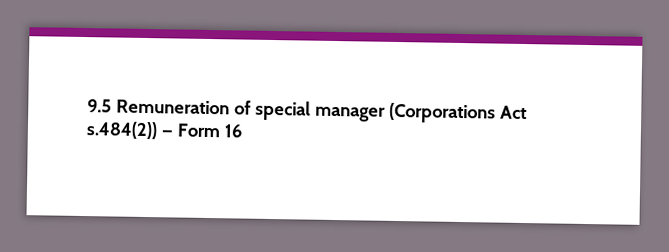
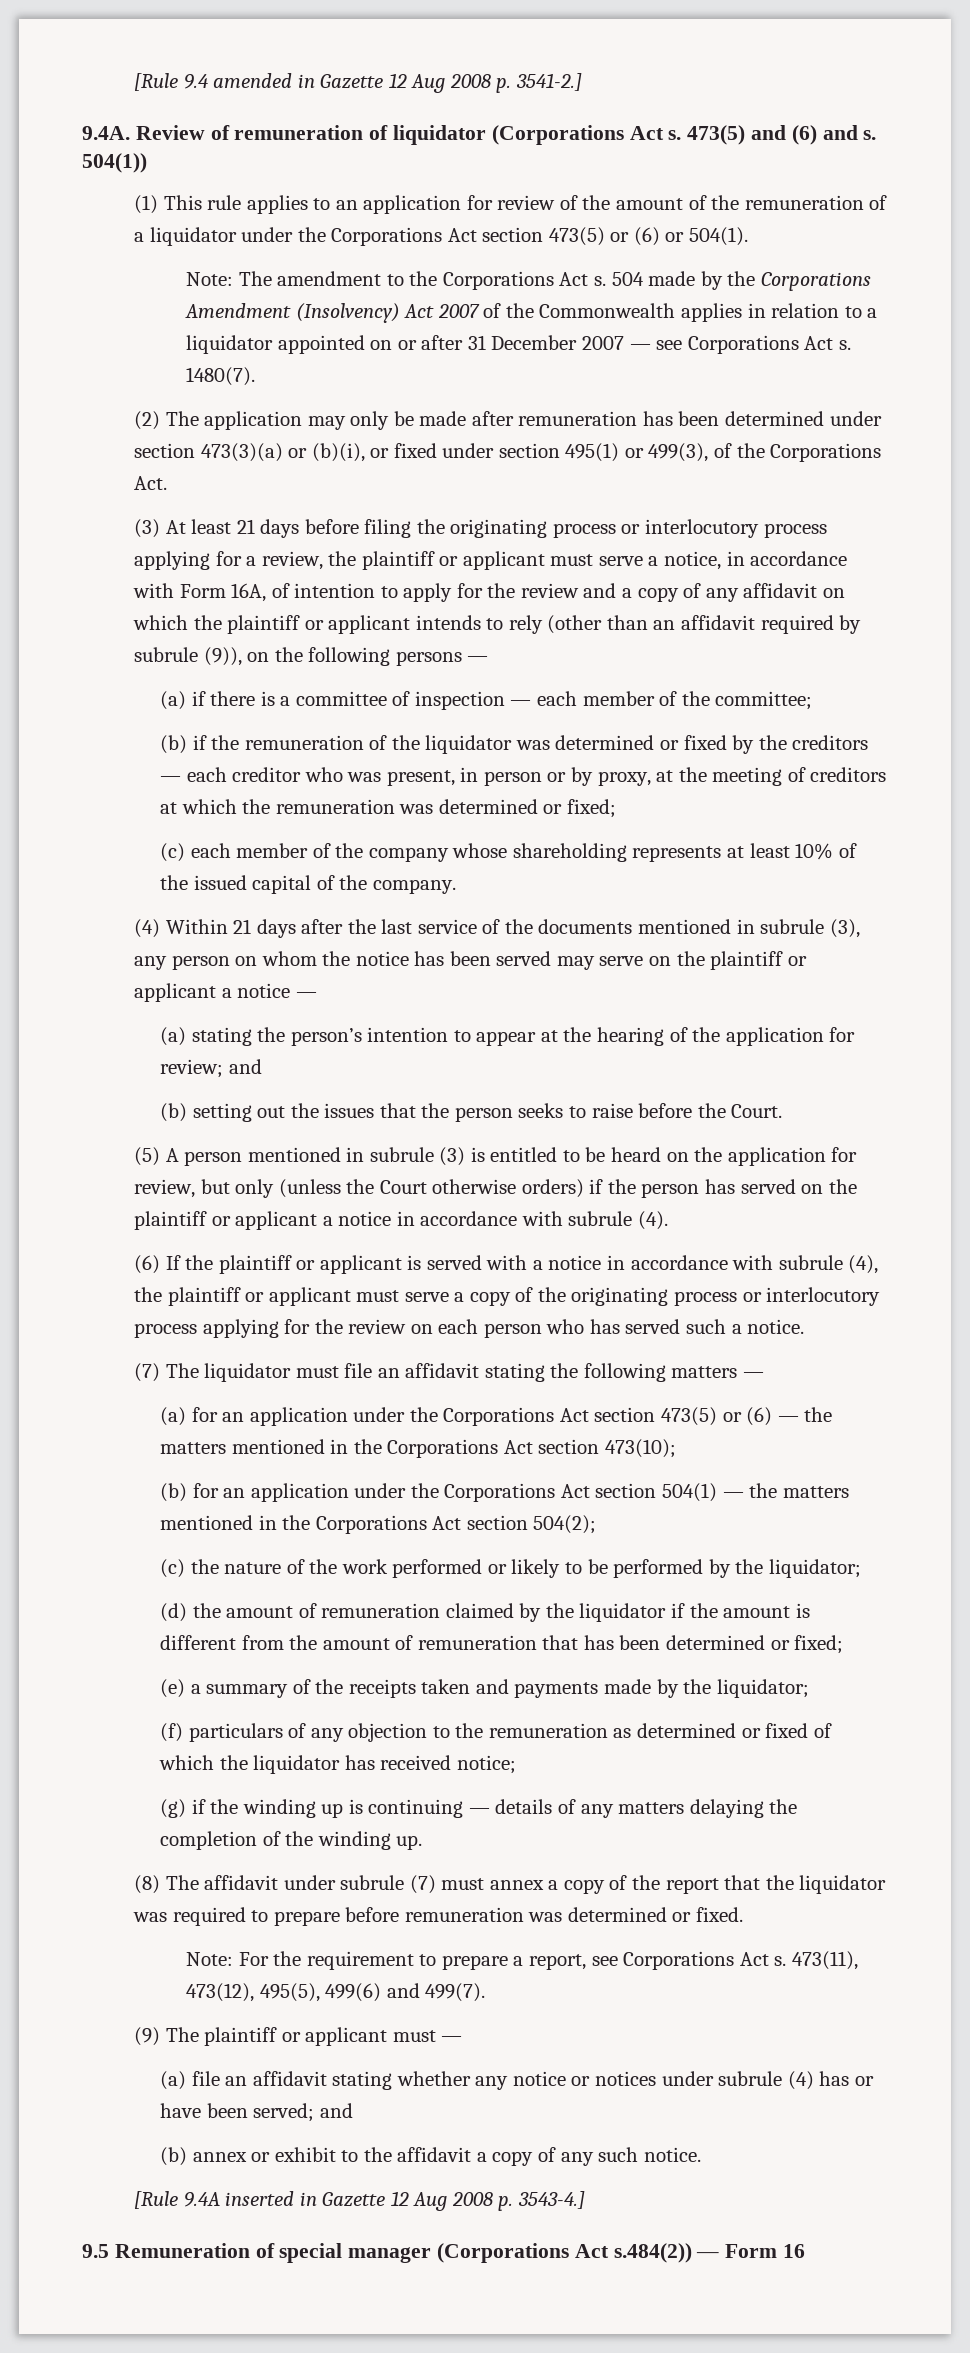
(87, 106) none -> [134,73,582,93] [82,125,877,145] [82,153,147,173] [134,195,888,214] [134,227,749,246] [186,271,871,291] [185,303,878,323] [186,335,851,354] [186,367,256,386] [134,411,882,430] [134,443,882,462] [134,476,168,490] [134,519,827,538] [134,551,848,570] [133,583,845,602] [133,615,862,634] [134,647,489,666] [160,691,813,710] [160,735,869,754] [160,767,887,786] [160,799,616,818] [160,843,857,862] [160,875,456,894] [134,919,860,938] [134,951,807,970] [134,983,317,1002] [160,1027,856,1046] [160,1059,262,1078] [160,1103,783,1122] [134,1147,858,1166] [134,1179,857,1198] [134,1211,668,1230] [134,1255,879,1274] [134,1287,881,1306] [134,1319,805,1338] [134,1363,765,1382] [160,1407,833,1426] [160,1439,676,1458] [160,1483,849,1502] [160,1515,597,1534] [160,1559,861,1578] [160,1603,810,1622] [160,1635,844,1654] [160,1679,809,1698] [160,1723,832,1742] [159,1755,516,1774] [160,1799,798,1818] [160,1831,423,1850] [134,1875,887,1894] [133,1907,743,1926] [186,1951,858,1970] [186,1983,486,2002] [134,2027,463,2046] [160,2071,874,2090] [160,2103,353,2122] [160,2147,701,2166] [134,2191,585,2211] [Rule 9.4 amended in Gazette 12 Aug 2008 p. 3541-2.] // 9.4A. Review of remuneration of liquidator (Corporations Act s. 473(5) and (6) and s. 504(1)) // (1) This rule applies to an application for review of the amount of the remuneration of a liquidator under the Corporations Act section 473(5) or (6) or 504(1). // Note: The amendment to the Corporations Act s. 504 made by the Corporations Amendment (Insolvency) Act 2007 of the Commonwealth applies in relation to a liquidator appointed on or after 31 December 2007 — see Corporations Act s. 1480(7). // (2) The application may only be made after remuneration has been determined under section 473(3)(a) or (b)(i), or fixed under section 495(1) or 499(3), of the Corporations Act. // (3) At least 21 days before filing the originating process or interlocutory process applying for a review, the plaintiff or applicant must serve a notice, in accordance with Form 16A, of intention to apply for the review and a copy of any affidavit on which the plaintiff or applicant intends to rely (other than an affidavit required by subrule (9)), on the following persons — // (a) if there is a committee of inspection — each member of the committee; // (b) if the remuneration of the liquidator was determined or fixed by the creditors — each creditor who was present, in person or by proxy, at the meeting of creditors at which the remuneration was determined or fixed; // (c) each member of the company whose shareholding represents at least 10% of the issued capital of the company. // (4) Within 21 days after the last service of the documents mentioned in subrule (3), any person on whom the notice has been served may serve on the plaintiff or applicant a notice — // (a) stating the person’s intention to appear at the hearing of the application for review; and // (b) setting out the issues that the person seeks to raise before the Court. // (5) A person mentioned in subrule (3) is entitled to be heard on the application for review, but only (unless the Court otherwise orders) if the person has served on the plaintiff or applicant a notice in accordance with subrule (4). // (6) If the plaintiff or applicant is served with a notice in accordance with subrule (4), the plaintiff or applicant must serve a copy of the originating process or interlocutory process applying for the review on each person who has served such a notice. // (7) The liquidator must file an affidavit stating the following matters — // (a) for an application under the Corporations Act section 473(5) or (6) — the matters mentioned in the Corporations Act section 473(10); // (b) for an application under the Corporations Act section 504(1) — the matters mentioned in the Corporations Act section 504(2); // (c) the nature of the work performed or likely to be performed by the liquidator; // (d) the amount of remuneration claimed by the liquidator if the amount is different from the amount of remuneration that has been determined or fixed; // (e) a summary of the receipts taken and payments made by the liquidator; // (f) particulars of any objection to the remuneration as determined or fixed of which the liquidator has received notice; // (g) if the winding up is continuing — details of any matters delaying the completion of the winding up. // (8) The affidavit under subrule (7) must annex a copy of the report that the liquidator was required to prepare before remuneration was determined or fixed. // Note: For the requirement to prepare a report, see Corporations Act s. 473(11), 473(12), 495(5), 499(6) and 499(7). // (9) The plaintiff or applicant must — // (a) file an affidavit stating whether any notice or notices under subrule (4) has or have been served; and // (b) annex or exhibit to the affidavit a copy of any such notice. // [Rule 9.4A inserted in Gazette 12 Aug 2008 p. 3543-4.] //

